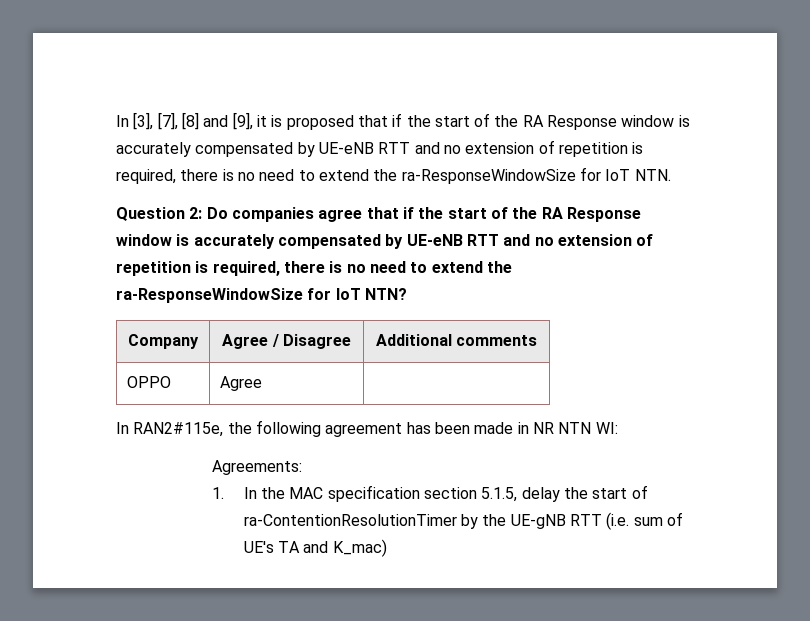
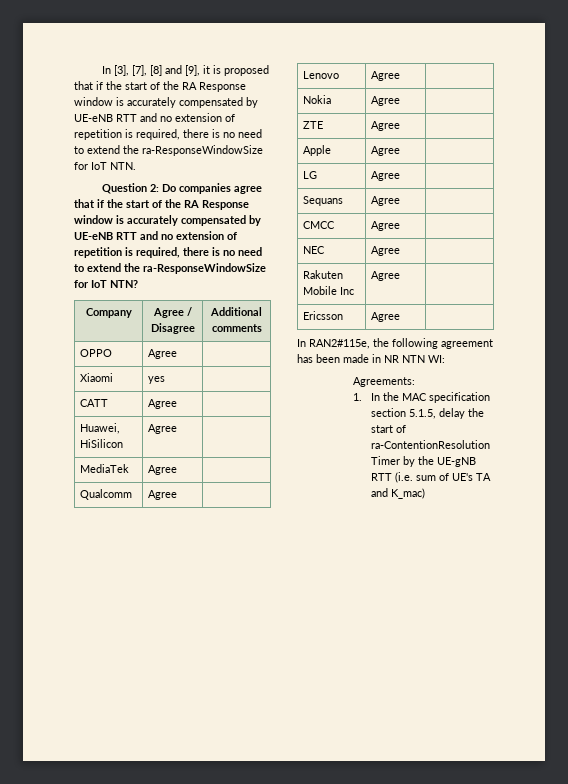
(263, 383) none -> [80,373,114,382] [148,376,166,384] [80,399,109,407] [148,399,178,409] [80,423,121,434] [80,439,124,448] [148,424,178,434] [80,464,130,473] [148,465,178,475] [80,489,133,500] [148,490,178,500] [303,71,340,79] [371,71,401,81] [303,95,332,104] [371,96,401,106] [303,121,324,129] [371,121,401,131] [303,145,332,156] [371,146,401,156] [303,171,318,179] [371,171,401,181] [303,196,344,206] [371,196,401,206] [303,221,336,229] [371,221,401,231] [303,246,326,254] [371,246,401,256] [303,270,344,279] [303,286,355,295] [371,271,401,281] [303,311,344,320] [371,312,401,322] // Xiaomi | yes | // CATT | Agree | // Huawei, HiSilicon | Agree | // MediaTek | Agree | // Qualcomm | Agree | // Lenovo | Agree | // Nokia | Agree | // ZTE | Agree | // Apple | Agree | // LG | Agree | // Sequans | Agree | // CMCC | Agree | // NEC | Agree | // Rakuten Mobile Inc | Agree | // Ericsson | Agree |

